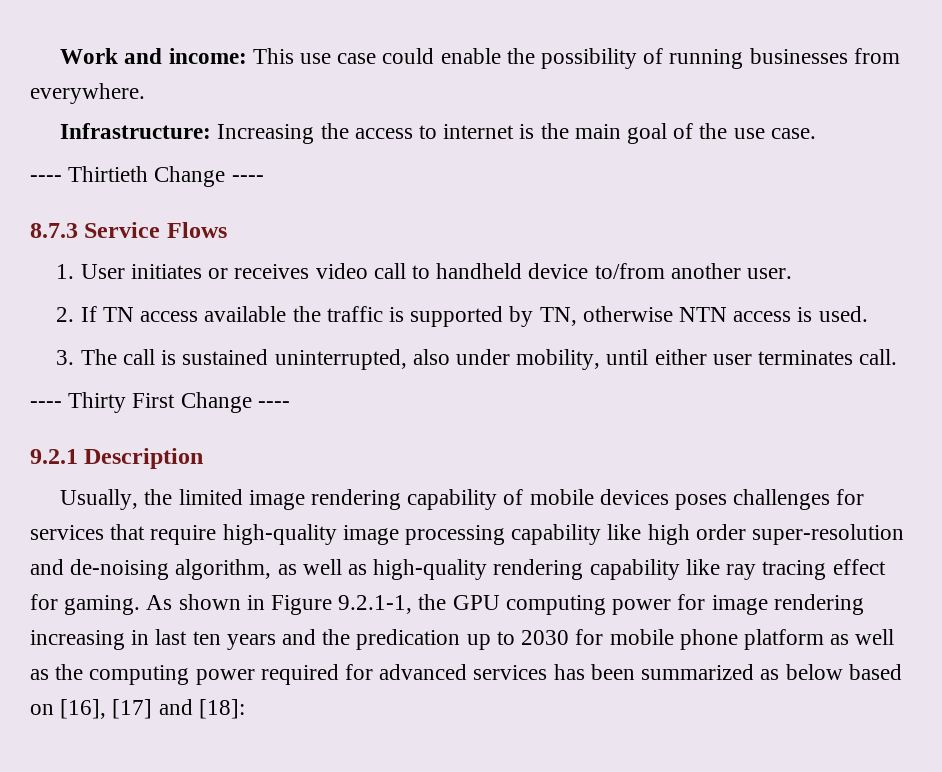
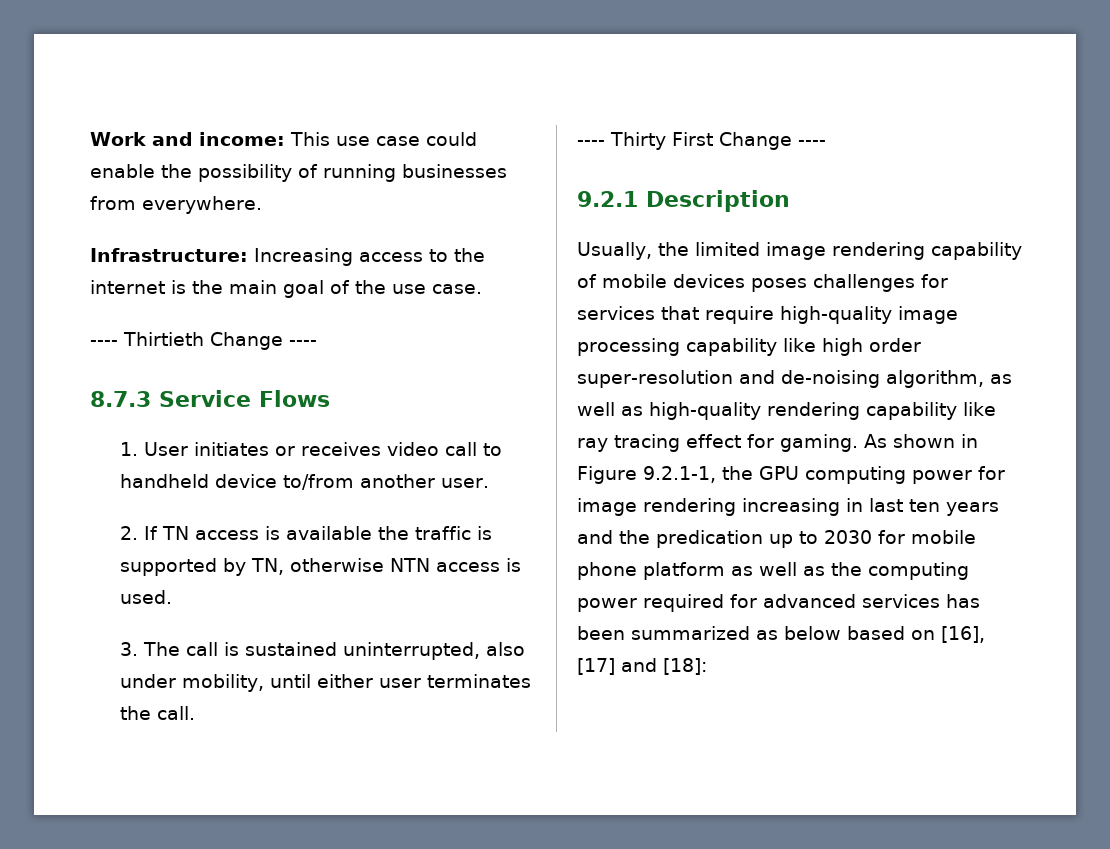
[320,123,349,139] the -> (353, 257) none
(437, 132) none -> [454,248,485,262] the
(199, 316) none -> [265,526,281,540] is
(853, 357) none -> [120,706,152,720] the

